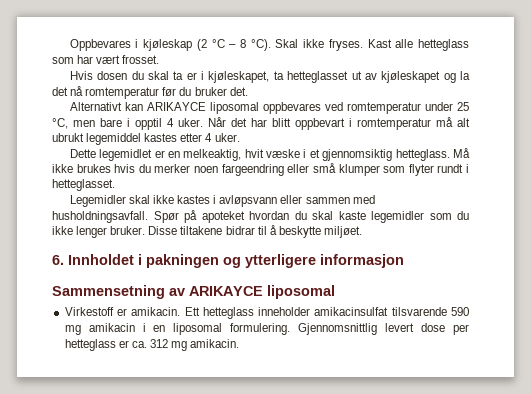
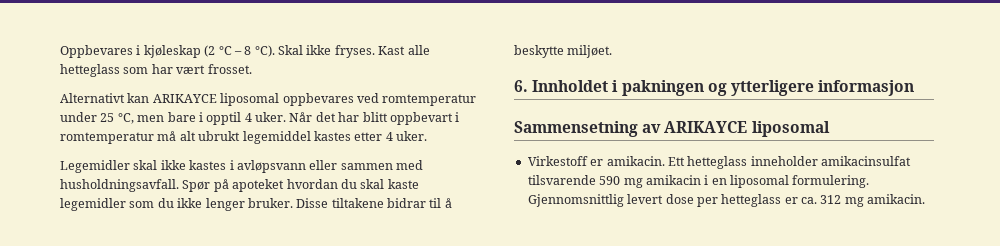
[69,71,471,83] [52,86,248,99] // Hvis dosen du skal ta er i kjøleskapet, ta hetteglasset ut av kjøleskapet og la det nå romtemperatur før du bruker det. -> (252, 69) none
[69,148,471,161] [52,163,470,176] [52,179,115,191] // Dette legemidlet er en melkeaktig, hvit væske i et gjennomsiktig hetteglass. Må ikke brukes hvis du merker noen fargeendring eller små klumper som flyter rundt i hetteglasset. -> (427, 136) none

